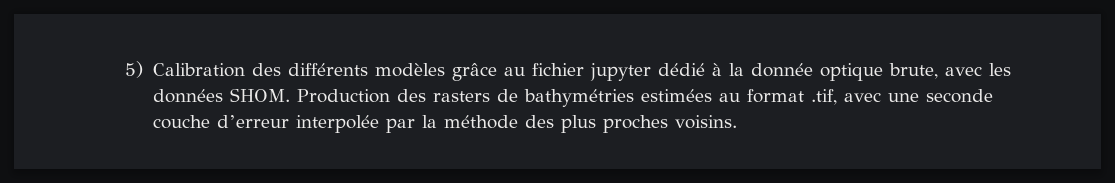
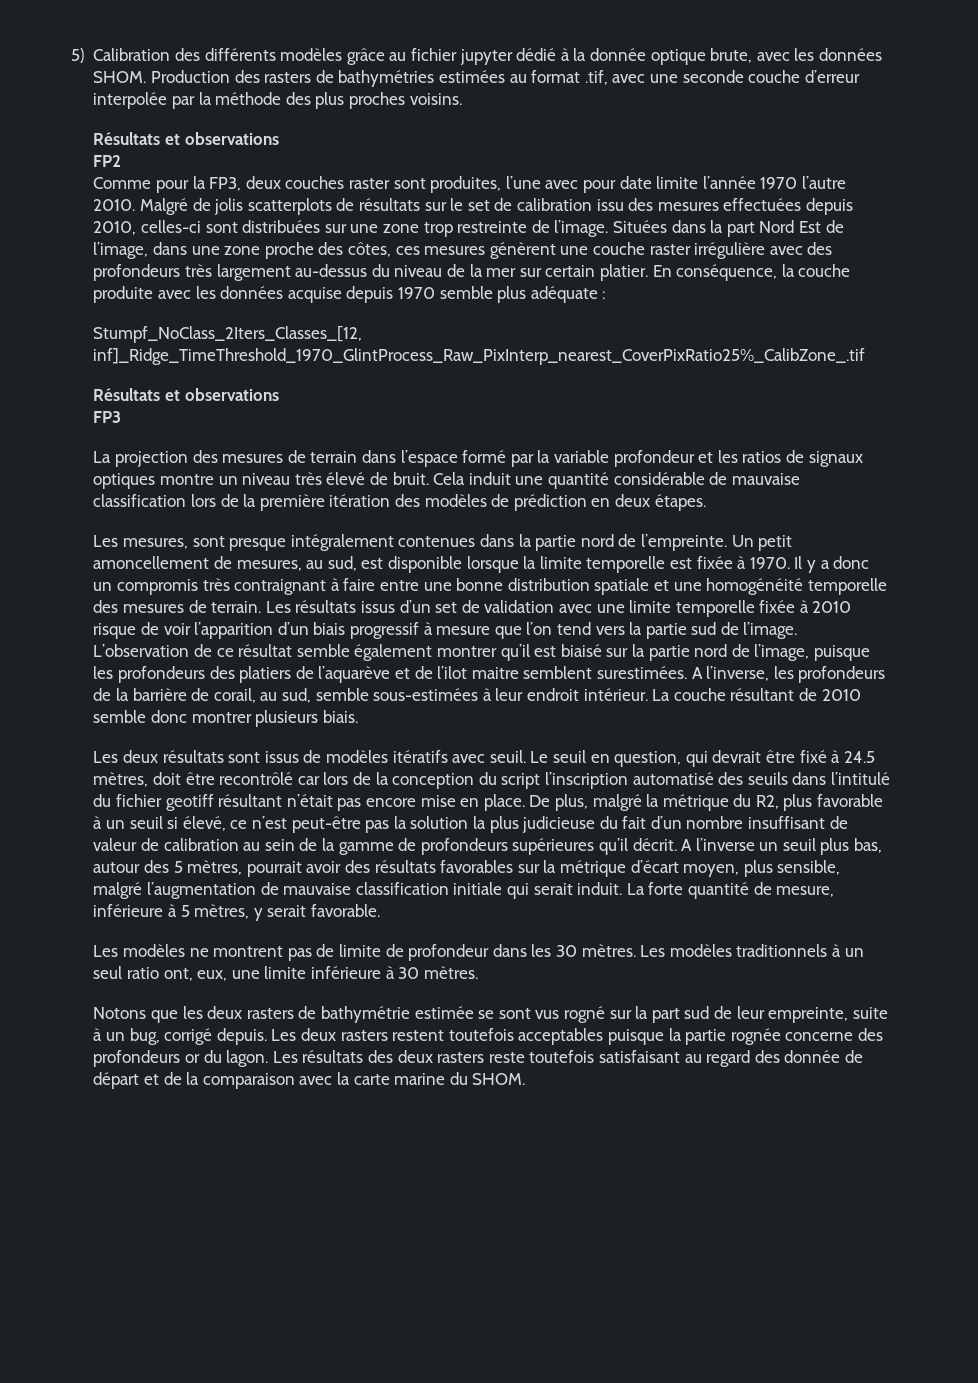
(737, 122) none -> [93,132,279,145] [93,155,122,167] [93,176,846,193] [93,198,853,215] [93,220,844,237] [93,242,833,259] [93,264,851,281] [93,286,606,303] [93,326,363,343] [93,348,866,365] [93,388,279,401] [93,411,122,423] [93,450,863,467] [93,472,800,489] [93,494,706,511] [93,534,793,551] [93,556,870,573] [93,578,887,595] [93,600,852,617] [93,622,798,639] [93,644,870,661] [93,666,886,683] [93,688,861,703] [93,710,358,727] [93,750,875,767] [93,772,890,789] [93,794,884,811] [93,816,848,833] [93,838,883,855] [93,860,841,877] [93,882,835,899] [93,904,381,921] [93,944,864,961] [93,966,478,981] [93,1006,888,1023] [93,1028,883,1045] [93,1050,863,1067] [93,1072,526,1089] // Résultats et observations // FP2 // Comme pour la FP3, deux couches raster sont produites, l’une avec pour date limite l’année 1970 l’autre 2010. Malgré de jolis scatterplots de résultats sur le set de calibration issu des mesures effectuées depuis 2010, celles-ci sont distribuées sur une zone trop restreinte de l’image. Situées dans la part Nord Est de l’image, dans une zone proche des côtes, ces mesures génèrent une couche raster irrégulière avec des profondeurs très largement au-dessus du niveau de la mer sur certain platier. En conséquence, la couche produite avec les données acquise depuis 1970 semble plus adéquate : // Stumpf_NoClass_2Iters_Classes_[12, inf]_Ridge_TimeThreshold_1970_GlintProcess_Raw_PixInterp_nearest_CoverPixRatio25%_CalibZone_.tif // Résultats et observations // FP3 // La projection des mesures de terrain dans l’espace formé par la variable profondeur et les ratios de signaux optiques montre un niveau très élevé de bruit. Cela induit une quantité considérable de mauvaise classification lors de la première itération des modèles de prédiction en deux étapes. // Les mesures, sont presque intégralement contenues dans la partie nord de l’empreinte. Un petit amoncellement de mesures, au sud, est disponible lorsque la limite temporelle est fixée à 1970. Il y a donc un compromis très contraignant à faire entre une bonne distribution spatiale et une homogénéité temporelle des mesures de terrain. Les résultats issus d’un set de validation avec une limite temporelle fixée à 2010 risque de voir l’apparition d’un biais progressif à mesure que l’on tend vers la partie sud de l’image. L’observation de ce résultat semble également montrer qu’il est biaisé sur la partie nord de l’image, puisque les profondeurs des platiers de l’aquarève et de l’ilot maitre semblent surestimées. A l’inverse, les profondeurs de la barrière de corail, au sud, semble sous-estimées à leur endroit intérieur. La couche résultant de 2010 semble donc montrer plusieurs biais. // Les deux résultats sont issus de modèles itératifs avec seuil. Le seuil en question, qui devrait être fixé à 24.5 mètres, doit être recontrôlé car lors de la conception du script l’inscription automatisé des seuils dans l’intitulé du fichier geotiff résultant n’était pas encore mise en place. De plus, malgré la métrique du R2, plus favorable à un seuil si élevé, ce n’est peut-être pas la solution la plus judicieuse du fait d’un nombre insuffisant de valeur de calibration au sein de la gamme de profondeurs supérieures qu’il décrit. A l’inverse un seuil plus bas, autour des 5 mètres, pourrait avoir des résultats favorables sur la métrique d’écart moyen, plus sensible, malgré l’augmentation de mauvaise classification initiale qui serait induit. La forte quantité de mesure, inférieure à 5 mètres, y serait favorable. // Les modèles ne montrent pas de limite de profondeur dans les 30 mètres. Les modèles traditionnels à un seul ratio ont, eux, une limite inférieure à 30 mètres. // Notons que les deux rasters de bathymétrie estimée se sont vus rogné sur la part sud de leur empreinte, suite à un bug, corrigé depuis. Les deux rasters restent toutefois acceptables puisque la partie rognée concerne des profondeurs or du lagon. Les résultats des deux rasters reste toutefois satisfaisant au regard des donnée de départ et de la comparaison avec la carte marine du SHOM.

